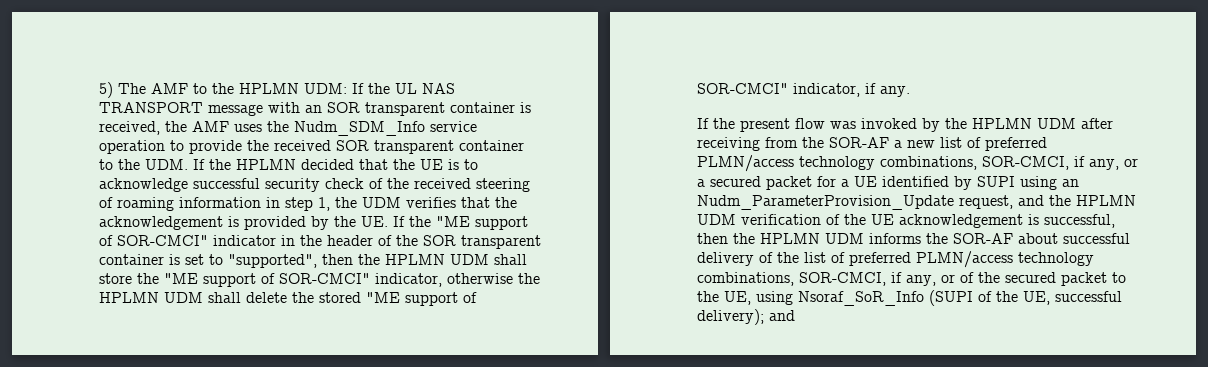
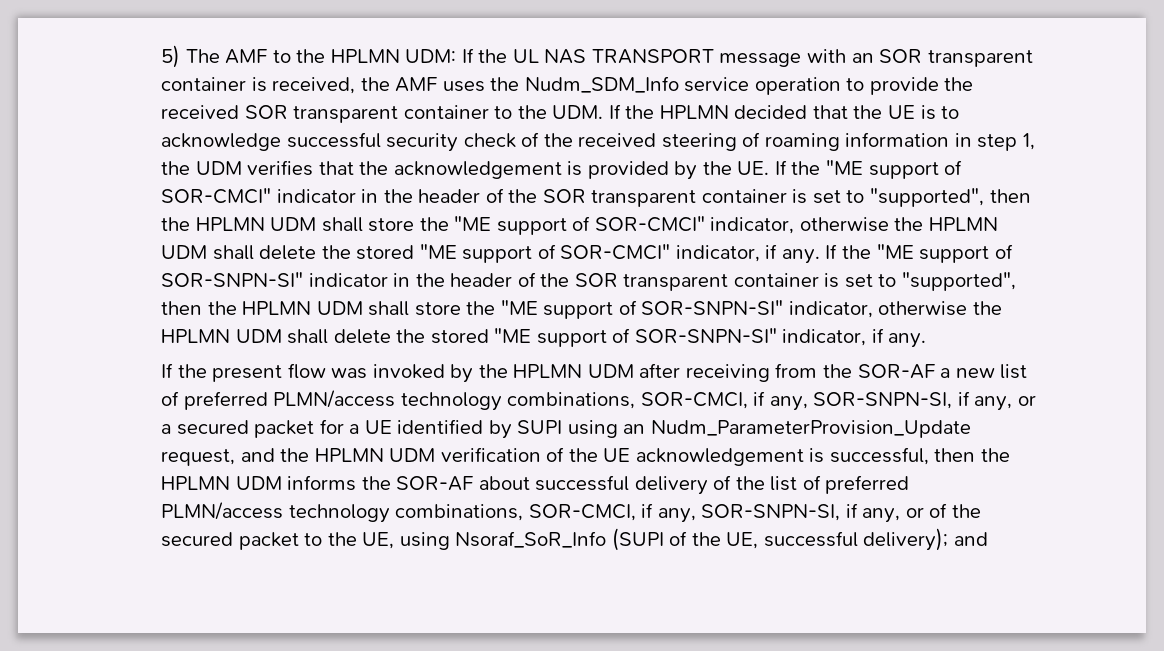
(910, 91) none -> [825,244,1013,263] [161,272,1017,291] [161,300,1003,319] [161,328,927,348] If the "ME support of SOR-SNPN-SI" indicator in the header of the SOR transparent container is set to "supported", then the HPLMN UDM shall store the "ME support of SOR-SNPN-SI" indicator, otherwise the HPLMN UDM shall delete the stored "ME support of SOR-SNPN-SI" indicator, if any.
(1119, 164) none -> [813,391,1013,411] SOR-SNPN-SI, if any,
(936, 280) none -> [701,503,901,523] SOR-SNPN-SI, if any,

